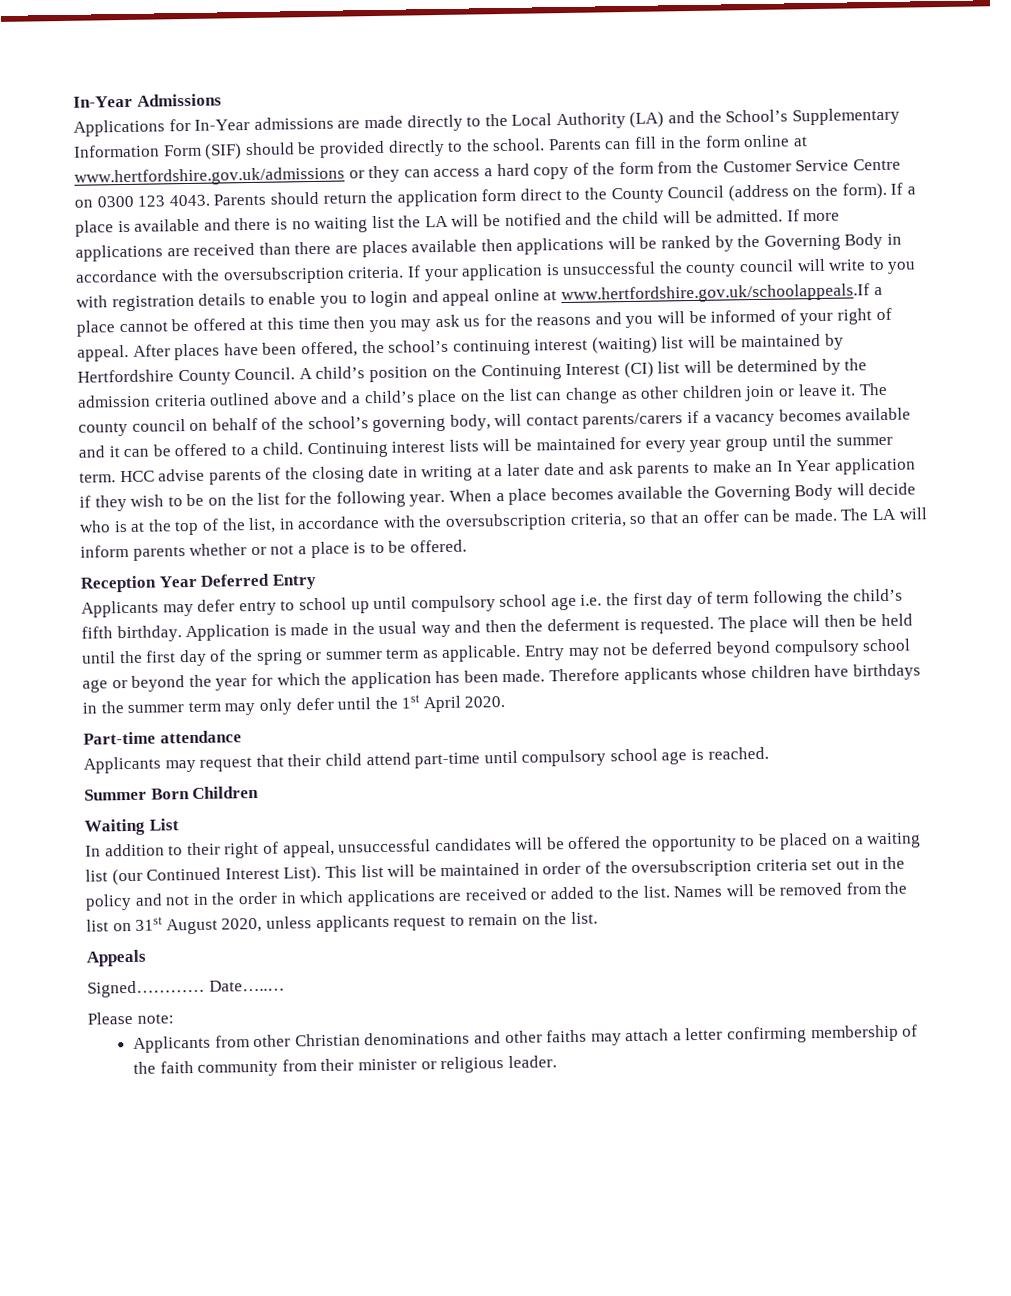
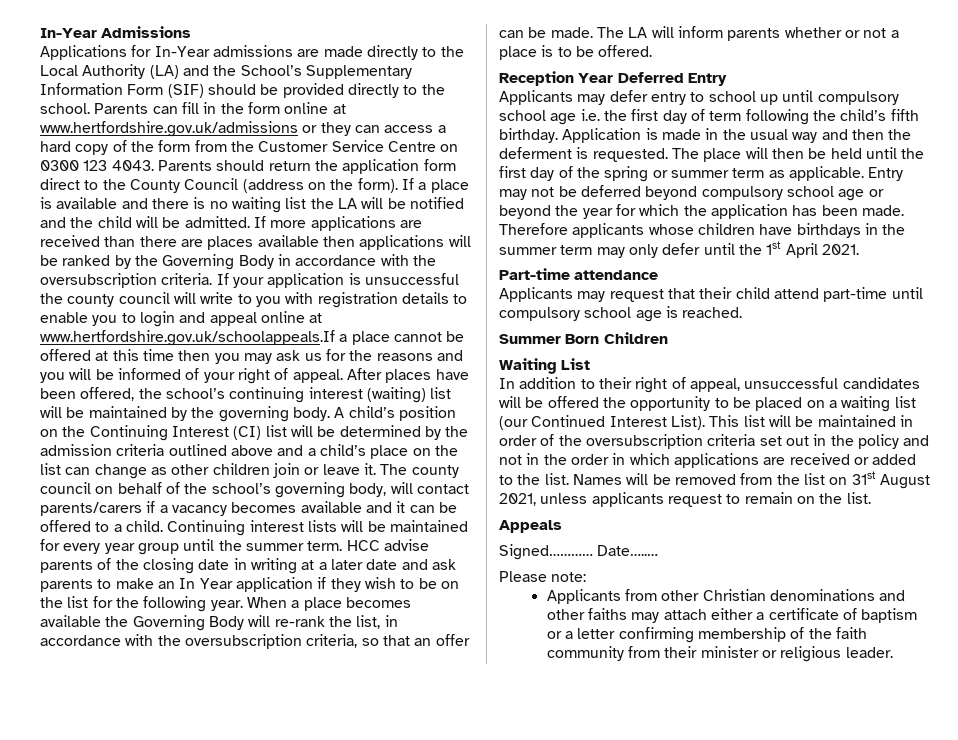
[77,367,296,386] Hertfordshire County Council. -> [191,406,330,422] the governing body.
[868,482,917,496] [79,518,219,536] decide who is at the top of -> [274,616,325,627] re-rank
[464,696,506,708] 2020. -> [821,244,859,255] 2021.
[221,917,263,933] 2020, -> [499,493,536,506] 2021,
(670, 1035) none -> [711,608,918,623] [546,631,562,639] either a certificate of baptism or

